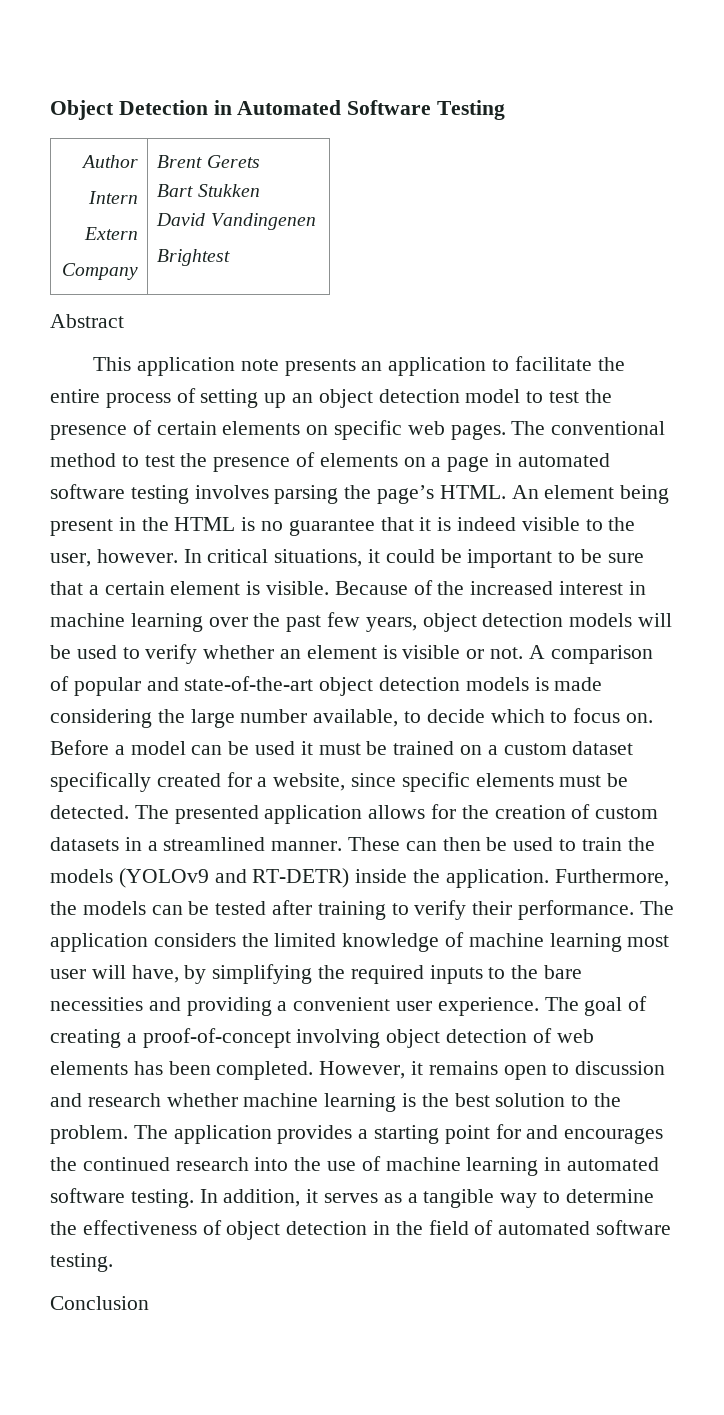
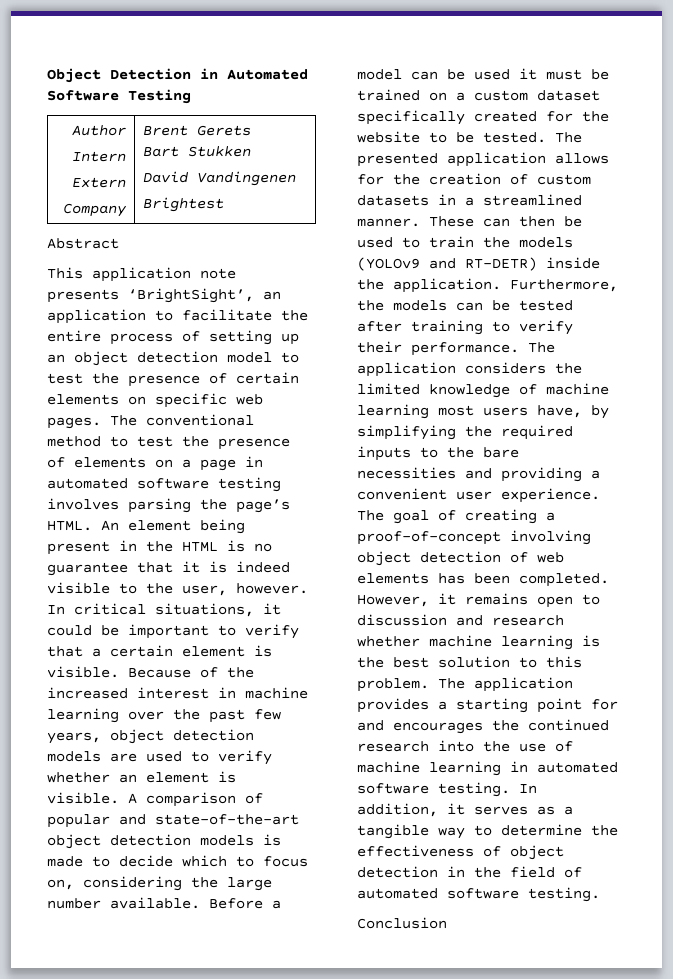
(356, 367) none -> [128,288,254,303] ‘BrightSight’,
[581,549,644,563] be sure -> [245,624,299,639] verify
[638,613,673,627] [50,645,71,659] will be -> [110,753,137,762] are
[402,645,524,659] visible or not. -> [47,792,119,804] visible.
[50,709,399,728] considering the large number available, -> (83, 861) none
[626,713,654,723] on. -> [47,876,272,891] [47,897,200,909] on, considering the large number available.
[257,772,629,792] [50,805,129,819] a website, since specific elements must be detected. -> [582,111,609,122] [357,131,546,143] the website to be tested.
[50,965,126,979] user will -> [483,407,528,416] users
[594,1093,622,1107] the -> [546,656,582,668] this

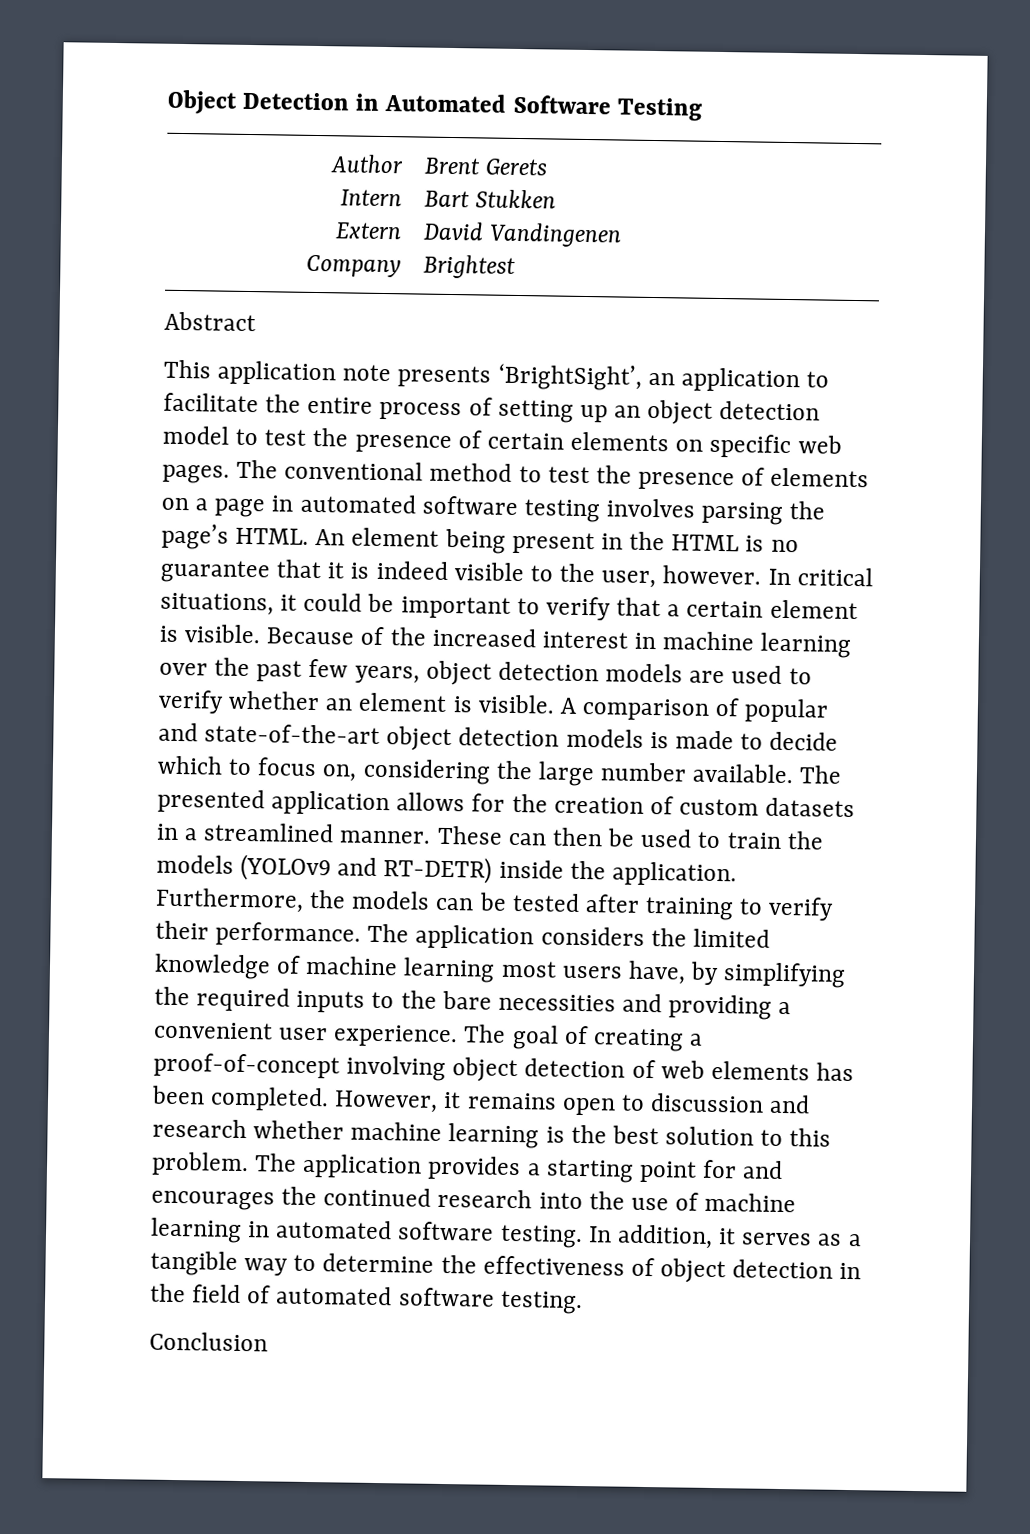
[209,898,281,909] [357,68,609,80] [357,89,600,101] [357,110,609,125] [357,131,546,143] Before a model can be used it must be trained on a custom dataset specifically created for the website to be tested. -> (795, 773) none

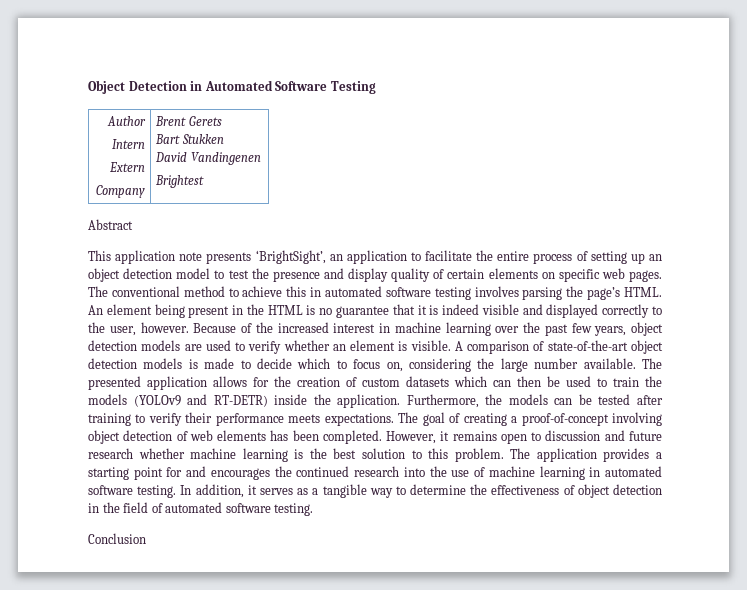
(452, 444) none -> [323,268,431,282] and display quality
[547,465,870,491] [161,497,266,518] test the presence of elements on a page -> [242,286,307,297] achieve this
(525, 572) none -> [522,304,650,318] and displayed correctly
[767,567,873,587] [160,592,858,621] [159,624,262,644] In critical situations, it could be important to verify that a certain element is visible. -> (189, 327) none
[744,698,830,723] [158,722,198,742] popular and -> (545, 346) none
[156,822,503,845] in a streamlined manner. These -> [454,376,487,387] which
[215,921,770,950] [154,953,847,988] [154,986,792,1020] [153,1021,459,1048] performance. The application considers the limited knowledge of machine learning most users have, by simplifying the required inputs to the bare necessities and providing a convenient user experience. -> [215,413,394,426] performance meets expectations.
(811, 1104) none -> [628,431,662,441] future

